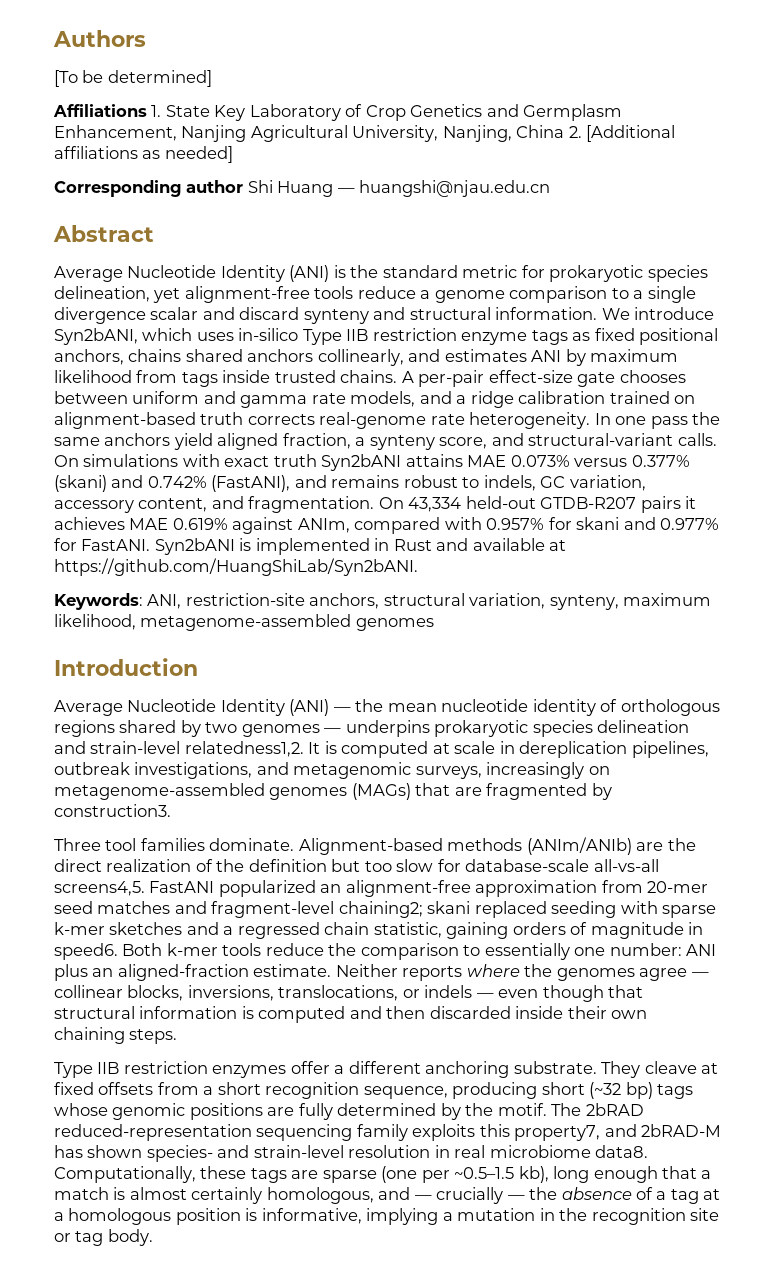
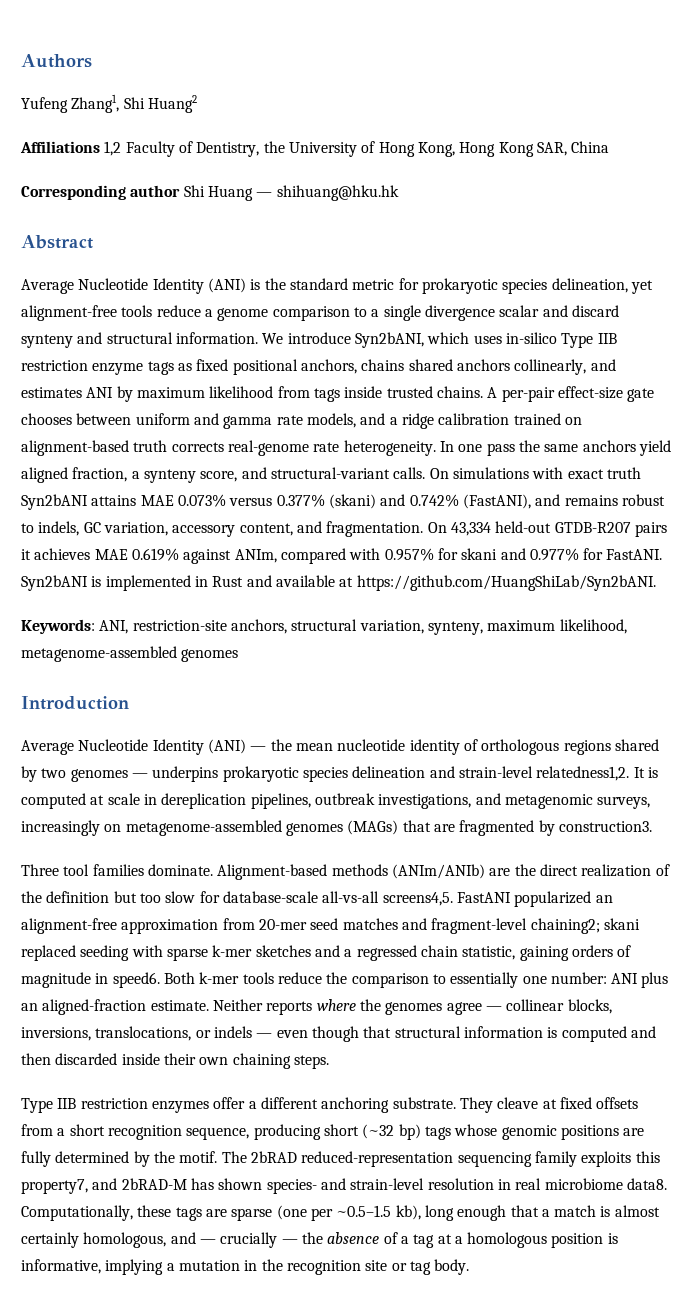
[54,70,212,87] [53,104,623,121] [54,125,676,142] [54,146,233,163] [To be determined] // Affiliations 1. State Key Laboratory of Crop Genetics and Germplasm Enhancement, Nanjing Agricultural University, Nanjing, China 2. [Additional affiliations as needed] -> [21,94,197,113] [20,141,610,157] Yufeng Zhang1, Shi Huang2 // Affiliations 1,2 Faculty of Dentistry, the University of Hong Kong, Hong Kong SAR, China
[359,180,551,197] huangshi@njau.edu.cn -> [276,185,399,201] shihuang@hku.hk

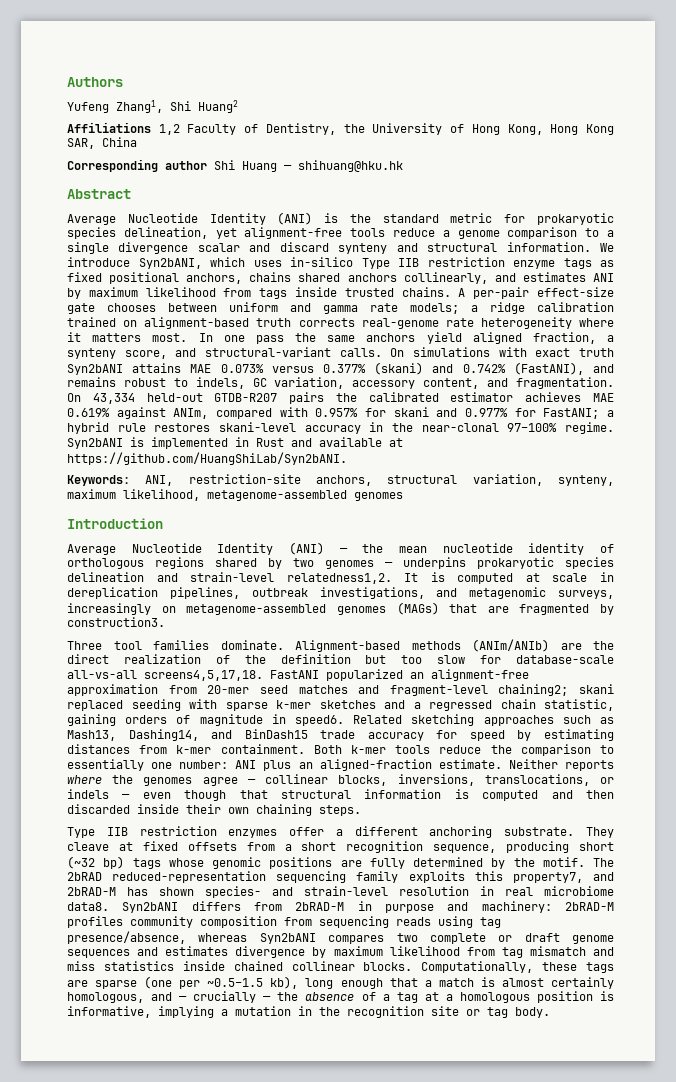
[306,413,386,428] models, and -> [410,303,459,314] models;
[343,440,436,456] heterogeneity. -> [480,317,614,329] [67,332,188,342] heterogeneity where it matters most.
[21,549,31,560] it -> [335,392,514,402] the calibrated estimator
[606,549,663,560] FastANI. -> [543,408,614,419] [67,422,614,434] FastANI; a hybrid rule restores skani-level accuracy in the near-clonal 97–100% regime.
[382,892,453,906] screens4,5. -> [144,670,263,681] screens4,5,17,18.
(160, 980) none -> [353,714,614,726] [67,729,614,741] [67,744,305,754] Related sketching approaches such as Mash13, Dashing14, and BinDash15 trade accuracy for speed by estimating distances from k-mer containment.
(667, 1184) none -> [122,901,614,913] [67,916,501,928] [67,931,614,944] [67,946,615,958] [67,961,413,971] Syn2bANI differs from 2bRAD-M in purpose and machinery: 2bRAD-M profiles community composition from sequencing reads using tag presence/absence, whereas Syn2bANI compares two complete or draft genome sequences and estimates divergence by maximum likelihood from tag mismatch and miss statistics inside chained collinear blocks.

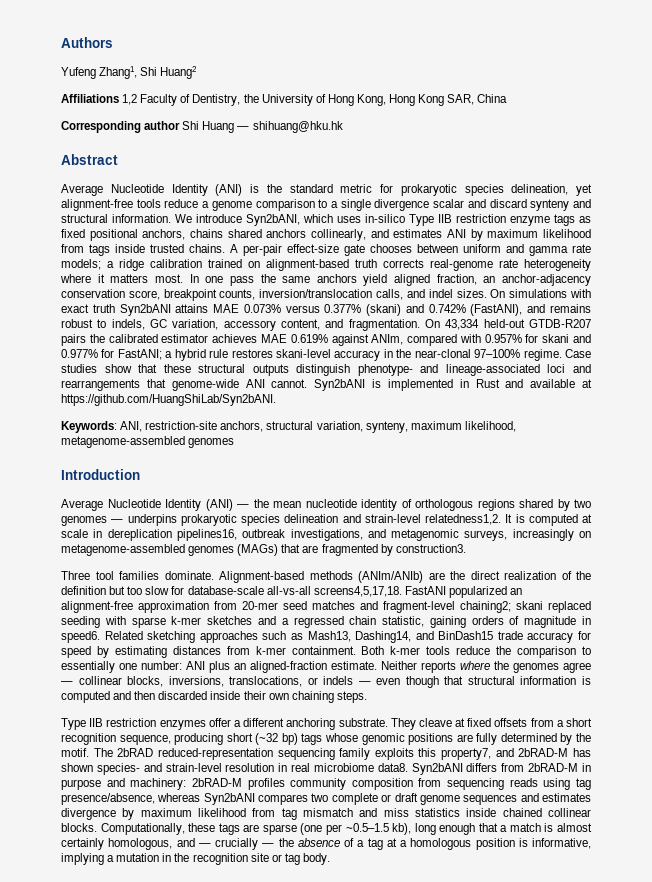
[607,335,614,342] [67,347,382,359] a synteny score, and structural-variant calls. -> [483,274,591,286] [61,289,487,301] an anchor-adjacency conservation score, breakpoint counts, inversion/translocation calls, and indel sizes.
(614, 428) none -> [565,349,592,358] [61,364,591,376] [61,379,308,391] Case studies show that these structural outputs distinguish phenotype- and lineage-associated loci and rearrangements that genome-wide ANI cannot.
[169,587,240,599] pipelines, -> [176,529,237,541] pipelines16,

